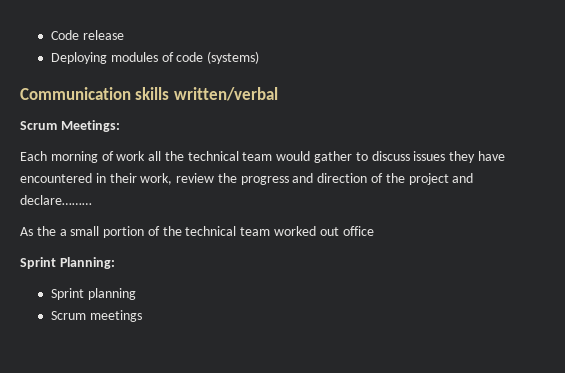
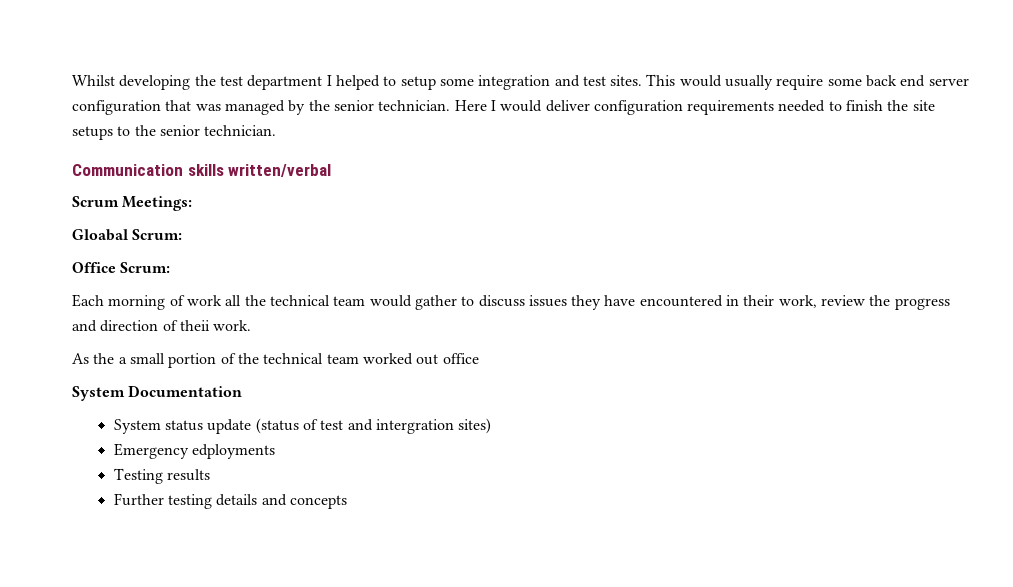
[50,30,124,40] [50,51,260,64] Code release // Deploying modules of code (systems) -> [72,74,969,90] [72,100,935,115] [72,125,277,140] Whilst developing the test department I helped to setup some integration and test sites. This would usually require some back end server configuration that was managed by the senior technician. Here I would deliver configuration requirements needed to finish the site setups to the senior technician.
(120, 126) none -> [72,229,183,241] [72,262,171,273] // Gloabal Scrum: // Office Scrum:
[385,173,474,185] [20,195,92,205] the project and declare……… -> [179,320,252,331] theii work.
[20,257,115,269] [50,288,136,300] [50,310,142,322] Sprint Planning: // Sprint planning // Scrum meetings -> [72,385,243,401] [113,418,492,434] [113,443,276,459] [113,468,211,484] [113,493,347,509] System Documentation // System status update (status of test and intergration sites) // Emergency edployments // Testing results // Further testing details and concepts

